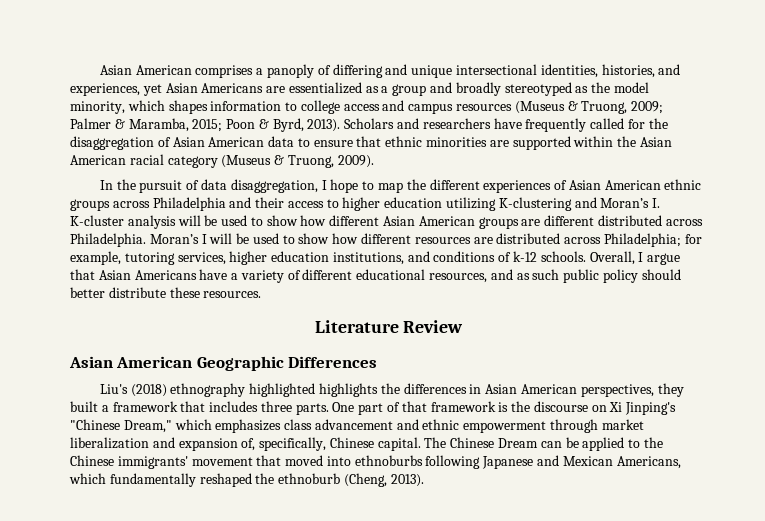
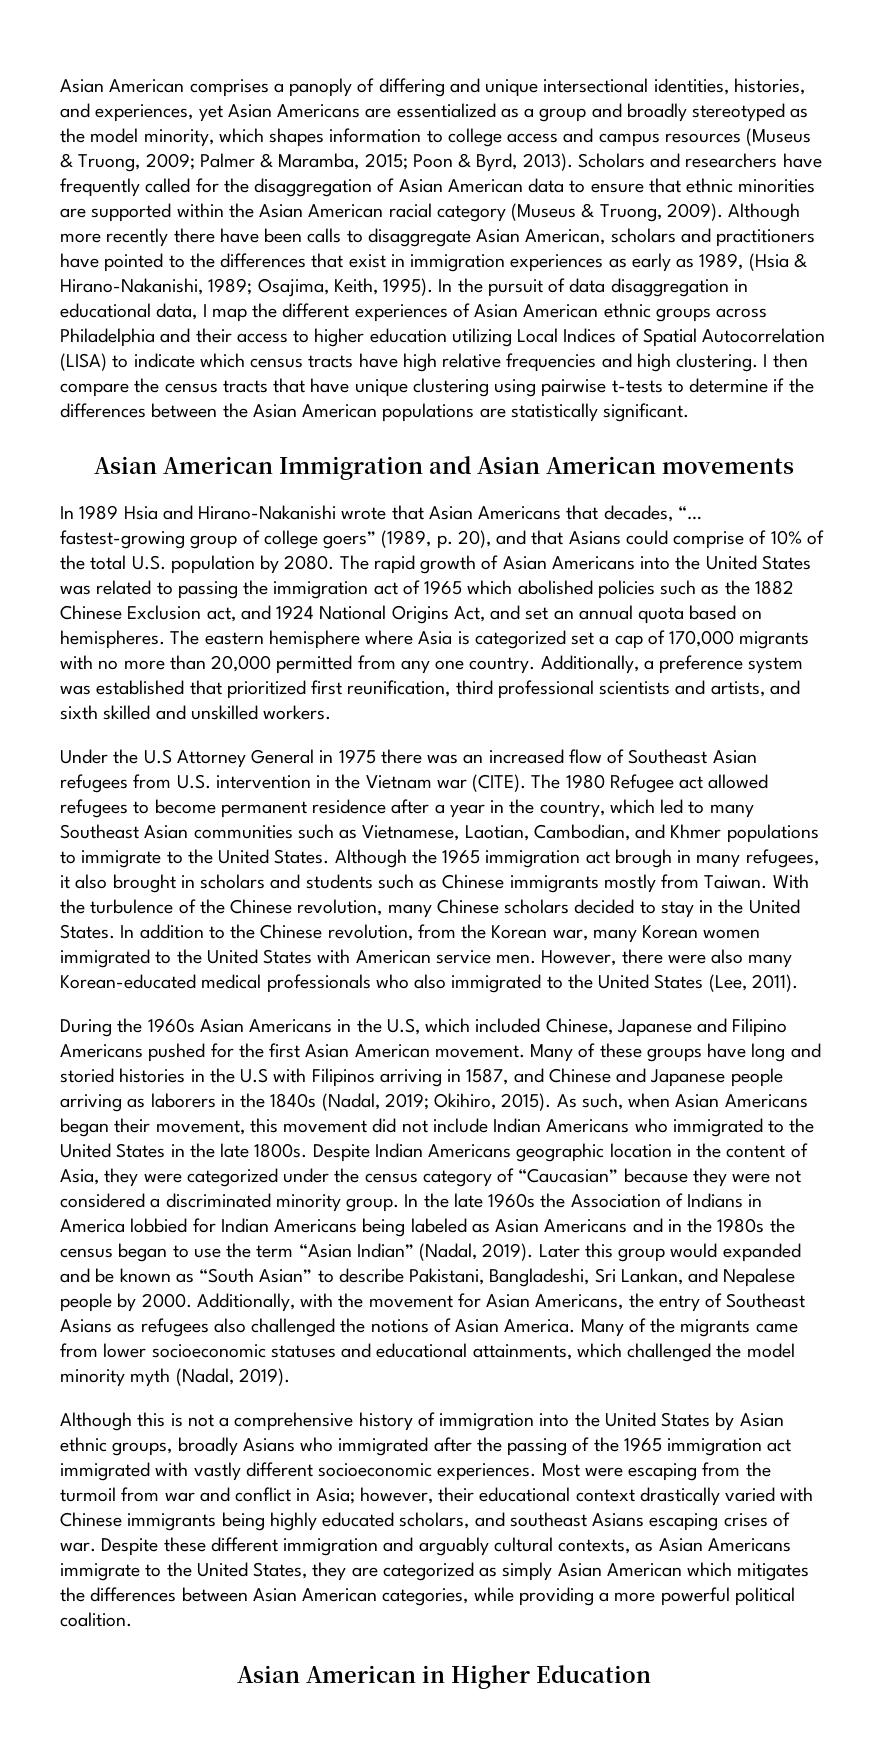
(374, 161) // -> [728,203,801,222] [60,228,816,247] [60,253,807,272] [60,278,434,297] Although more recently there have been calls to disaggregate Asian American, scholars and practitioners have pointed to the differences that exist in immigration experiences as early as 1989, (Hsia & Hirano-Nakanishi, 1989; Osajima, Keith, 1995).
[230,179,375,193] disaggregation, I hope to -> [610,278,748,297] [60,303,207,320] disaggregation in educational data, I
[498,197,661,211] [70,215,703,229] [70,233,702,247] [70,251,681,265] [70,269,681,283] [70,287,262,298] [314,320,464,333] [69,356,378,371] [99,383,684,397] [70,401,677,415] [70,419,644,433] [70,437,663,451] [70,455,681,469] [69,473,424,487] K-clustering and Moran’s I. K-cluster analysis will be used to show how different Asian American groups are different distributed across Philadelphia. Moran’s I will be used to show how different resources are distributed across Philadelphia; for example, tutoring services, higher education institutions, and conditions of k-12 schools. Overall, I argue that Asian Americans have a variety of different educational resources, and as such public policy should better distribute these resources. // Literature Review // Asian American Geographic Differences // Liu's (2018) ethnography highlighted highlights the differences in Asian American perspectives, they built a framework that includes three parts. One part of that framework is the discourse on Xi Jinping's "Chinese Dream," which emphasizes class advancement and ethnic empowerment through market liberalization and expansion of, specifically, Chinese capital. The Chinese Dream can be applied to the Chinese immigrants' movement that moved into ethnoburbs following Japanese and Mexican Americans, which fundamentally reshaped the ethnoburb (Cheng, 2013). -> [517,328,826,347] [60,353,808,372] [60,378,814,397] [60,403,690,422] [94,456,794,480] [60,505,702,522] [60,530,824,549] [60,555,811,574] [60,580,794,599] [60,605,762,624] [60,630,810,649] [60,655,804,674] [60,680,800,699] [60,705,332,720] [60,749,757,768] [60,774,769,793] [60,799,754,818] [60,824,819,843] [60,849,819,868] [60,874,809,893] [60,899,800,918] [60,924,761,943] [60,949,793,968] [60,974,798,993] [60,1018,788,1037] [60,1043,821,1062] [60,1068,783,1087] [60,1093,808,1112] [60,1118,815,1137] [60,1143,808,1162] [60,1168,802,1187] [60,1193,763,1212] [60,1218,795,1237] [60,1243,801,1262] [60,1268,796,1287] [60,1293,806,1312] [60,1318,798,1337] [60,1343,795,1362] [60,1368,290,1387] [60,1412,784,1431] [60,1437,792,1456] [60,1462,771,1481] [60,1487,814,1506] [60,1512,790,1531] [60,1537,791,1556] [60,1562,810,1581] [60,1587,795,1606] [60,1612,132,1627] [237,1665,651,1689] Local Indices of Spatial Autocorrelation (LISA) to indicate which census tracts have high relative frequencies and high clustering. I then compare the census tracts that have unique clustering using pairwise t-tests to determine if the differences between the Asian American populations are statistically significant. // Asian American Immigration and Asian American movements // In 1989 Hsia and Hirano-Nakanishi wrote that Asian Americans that decades, “… fastest-growing group of college goers” (1989, p. 20), and that Asians could comprise of 10% of the total U.S. population by 2080. The rapid growth of Asian Americans into the United States was related to passing the immigration act of 1965 which abolished policies such as the 1882 Chinese Exclusion act, and 1924 National Origins Act, and set an annual quota based on hemispheres. The eastern hemisphere where Asia is categorized set a cap of 170,000 migrants with no more than 20,000 permitted from any one country. Additionally, a preference system was established that prioritized first reunification, third professional scientists and artists, and sixth skilled and unskilled workers. // Under the U.S Attorney General in 1975 there was an increased flow of Southeast Asian refugees from U.S. intervention in the Vietnam war (CITE). The 1980 Refugee act allowed refugees to become permanent residence after a year in the country, which led to many Southeast Asian communities such as Vietnamese, Laotian, Cambodian, and Khmer populations to immigrate to the United States. Although the 1965 immigration act brough in many refugees, it also brought in scholars and students such as Chinese immigrants mostly from Taiwan. With the turbulence of the Chinese revolution, many Chinese scholars decided to stay in the United States. In addition to the Chinese revolution, from the Korean war, many Korean women immigrated to the United States with American service men. However, there were also many Korean-educated medical professionals who also immigrated to the United States (Lee, 2011). // During the 1960s Asian Americans in the U.S, which included Chinese, Japanese and Filipino Americans pushed for the first Asian American movement. Many of these groups have long and storied histories in the U.S with Filipinos arriving in 1587, and Chinese and Japanese people arriving as laborers in the 1840s (Nadal, 2019; Okihiro, 2015). As such, when Asian Americans began their movement, this movement did not include Indian Americans who immigrated to the United States in the late 1800s. Despite Indian Americans geographic location in the content of Asia, they were categorized under the census category of “Caucasian” because they were not considered a discriminated minority group. In the late 1960s the Association of Indians in America lobbied for Indian Americans being labeled as Asian Americans and in the 1980s the census began to use the term “Asian Indian” (Nadal, 2019). Later this group would expanded and be known as “South Asian” to describe Pakistani, Bangladeshi, Sri Lankan, and Nepalese people by 2000. Additionally, with the movement for Asian Americans, the entry of Southeast Asians as refugees also challenged the notions of Asian America. Many of the migrants came from lower socioeconomic statuses and educational attainments, which challenged the model minority myth (Nadal, 2019). // Although this is not a comprehensive history of immigration into the United States by Asian ethnic groups, broadly Asians who immigrated after the passing of the 1965 immigration act immigrated with vastly different socioeconomic experiences. Most were escaping from the turmoil from war and conflict in Asia; however, their educational context drastically varied with Chinese immigrants being highly educated scholars, and southeast Asians escaping crises of war. Despite these different immigration and arguably cultural contexts, as Asian Americans immigrate to the United States, they are categorized as simply Asian American which mitigates the differences between Asian American categories, while providing a more powerful political coalition. // Asian American in Higher Education

